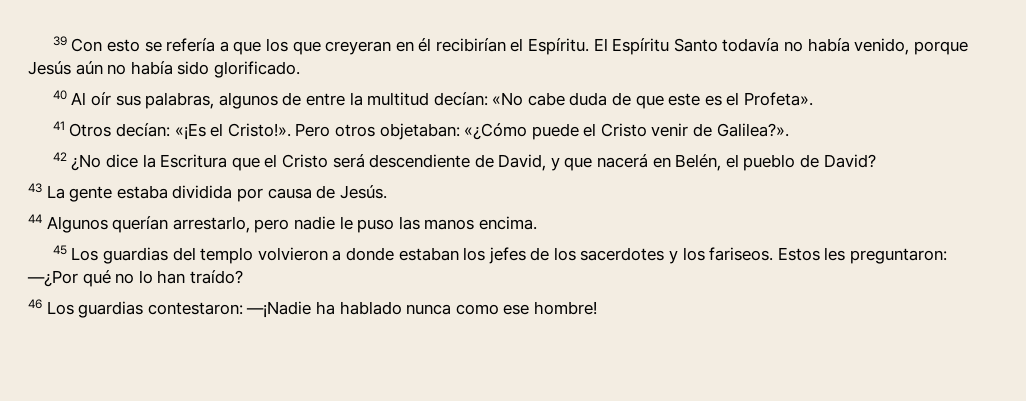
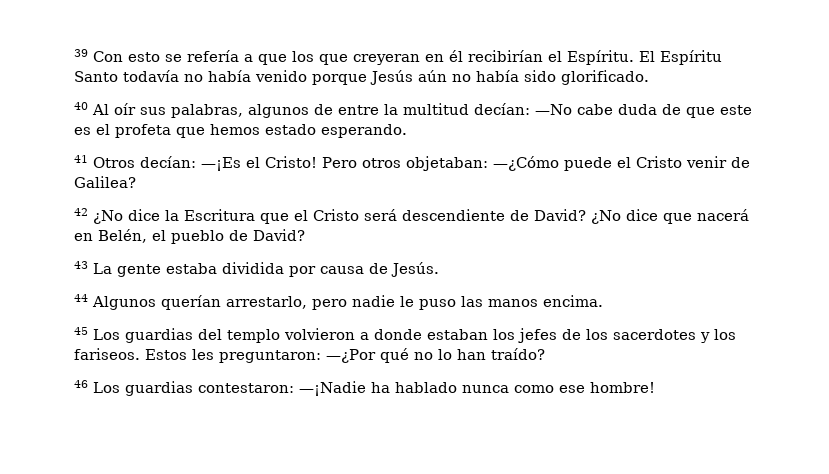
[854,38,910,55] venido, -> [255,70,307,82] venido
[492,92,524,106] «No -> [535,104,572,115] —No
[744,92,814,106] Profeta». -> [115,124,407,138] profeta que hemos estado esperando.
[174,123,291,140] «¡Es el Cristo!». -> [201,156,317,171] —¡Es el Cristo!
[464,123,528,140] «¿Cómo -> [493,156,559,171] —¿Cómo
[716,123,789,137] Galilea?». -> [74,176,136,188] Galilea?
[498,154,560,171] David, y -> [534,209,658,224] David? ¿No dice

